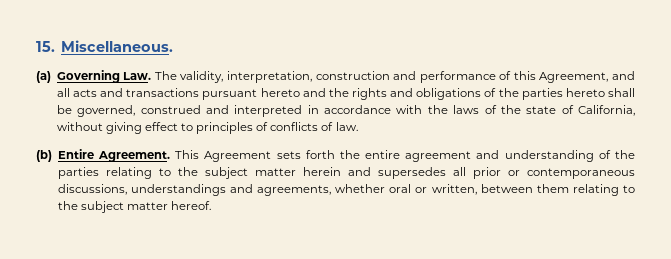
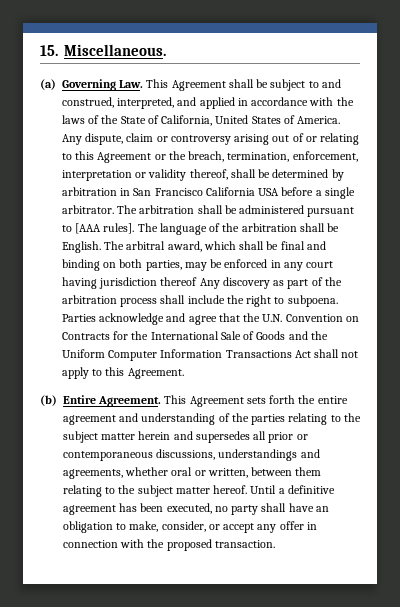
[154,71,635,83] [56,88,635,100] [56,105,303,117] The validity, interpretation, construction and performance of this Agreement, and all acts and transactions pursuant hereto and the rights and obligations of the parties hereto shall be governed, construed and interpreted -> [146,79,341,91] [62,97,235,109] This Agreement shall be subject to and construed, interpreted, and applied
[526,106,557,114] state -> [120,116,146,124] State
[56,122,358,134] without giving effect to principles of conflicts of law. -> [215,115,341,124] [62,133,360,145] [62,151,358,163] [62,169,344,181] [62,187,355,199] [62,205,355,217] [62,223,340,235] [62,241,326,253] [62,259,334,271] [62,277,342,289] [62,295,338,307] [62,313,359,325] [62,331,328,340] [62,349,359,361] [62,367,184,379] United States of America. Any dispute, claim or controversy arising out of or relating to this Agreement or the breach, termination, enforcement, interpretation or validity thereof, shall be determined by arbitration in San Francisco California USA before a single arbitrator. The arbitration shall be administered pursuant to [AAA rules]. The language of the arbitration shall be English. The arbitral award, which shall be final and binding on both parties, may be enforced in any court having jurisdiction thereof Any discovery as part of the arbitration process shall include the right to subpoena. Parties acknowledge and agree that the U.N. Convention on Contracts for the International Sale of Goods and the Uniform Computer Information Transactions Act shall not apply to this Agreement.
(212, 205) none -> [250,485,335,494] [63,503,329,515] [63,521,317,533] [63,539,275,551] Until a definitive agreement has been executed, no party shall have an obligation to make, consider, or accept any offer in connection with the proposed transaction.

